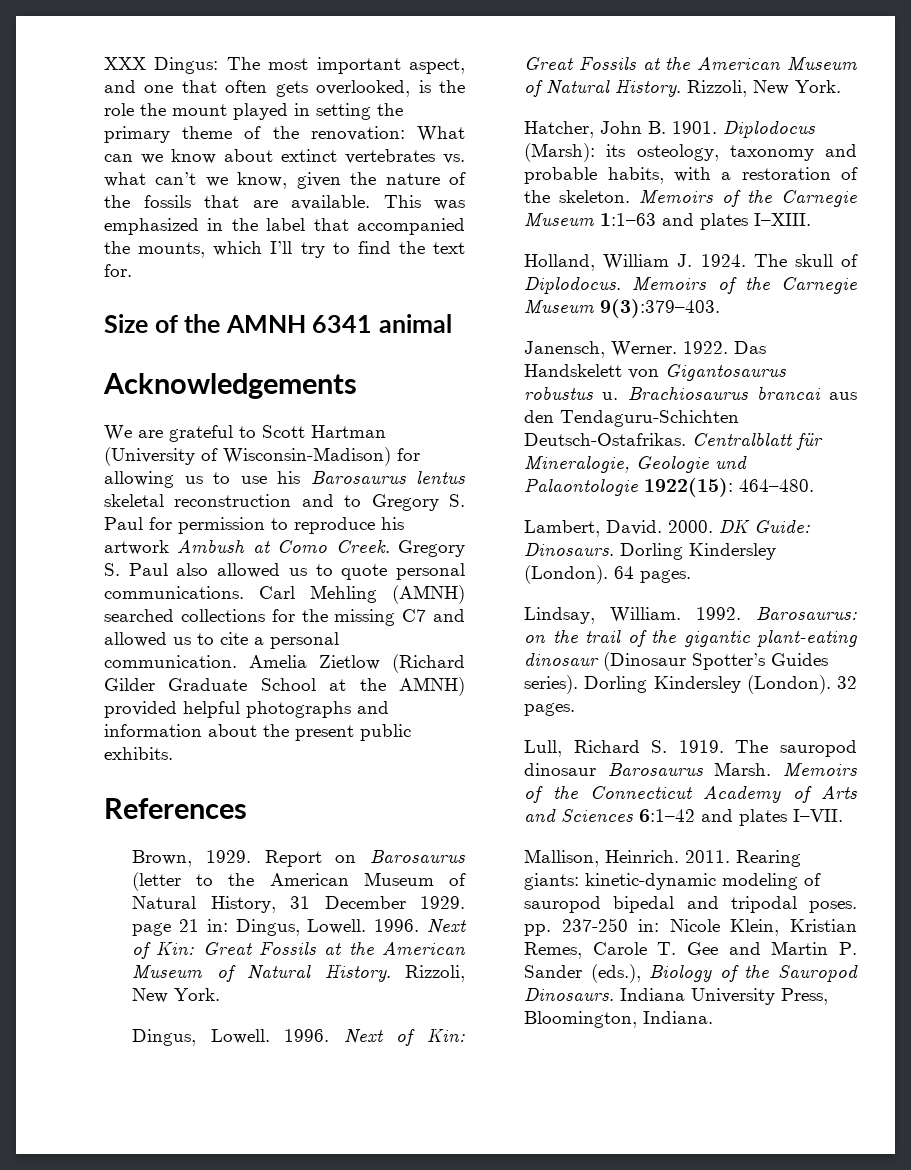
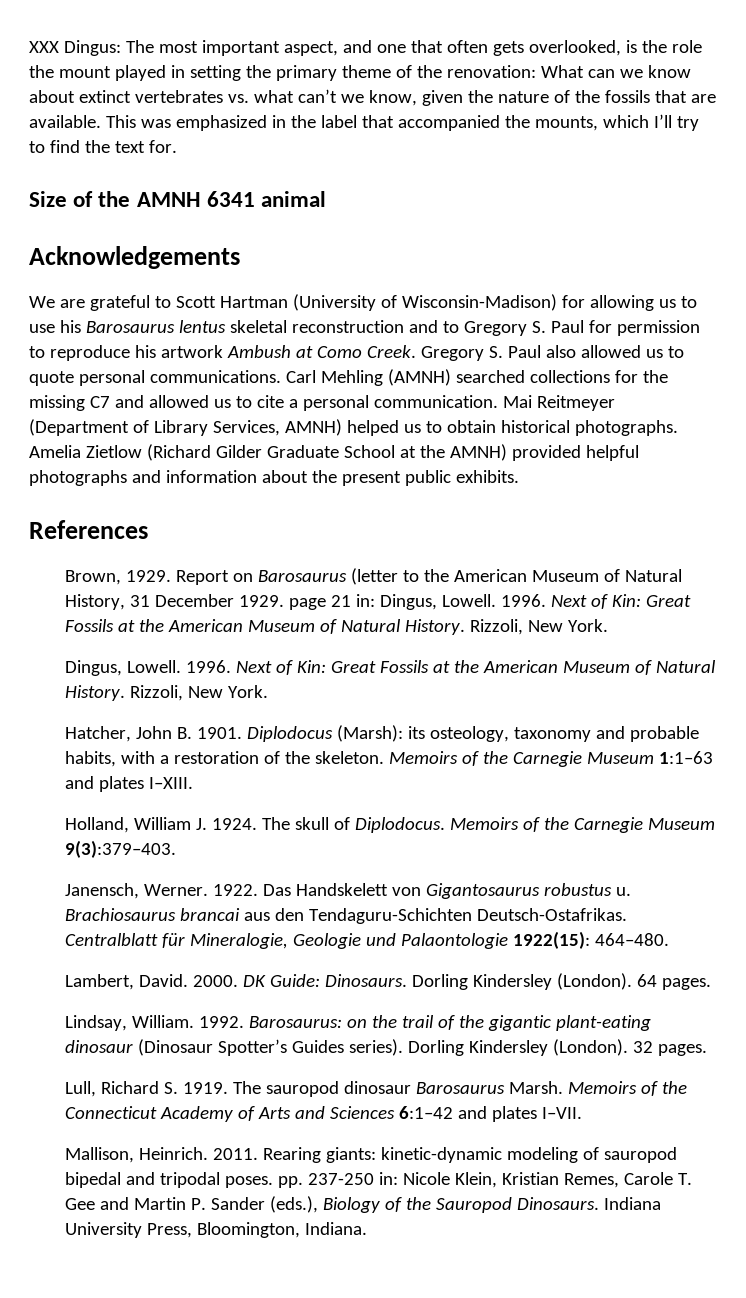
(237, 661) none -> [502,395,615,411] [29,419,678,436] Mai Reitmeyer (Department of Library Services, AMNH) helped us to obtain historical photographs.

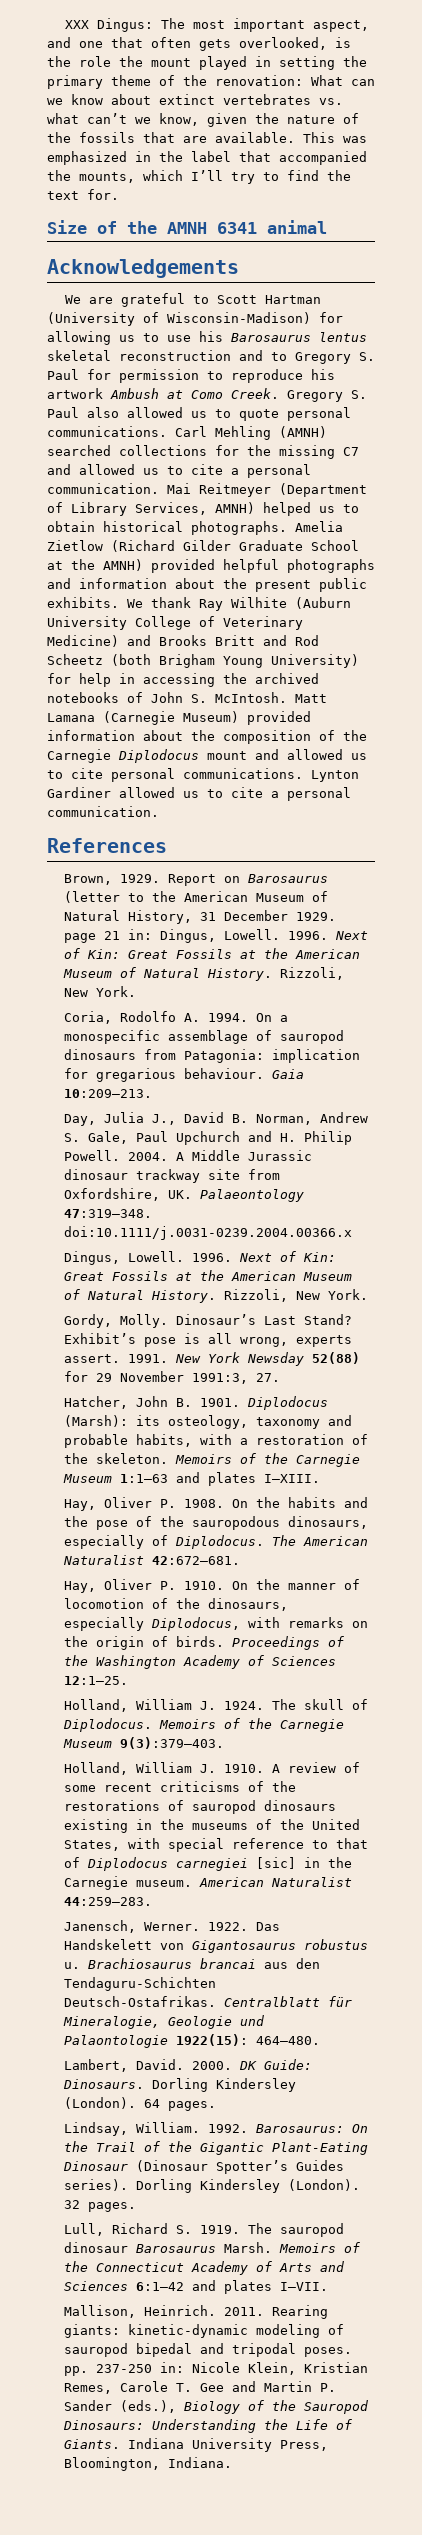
(519, 476) none -> [127,597,351,611] [47,616,303,630] [47,635,319,647] [47,654,359,668] [47,673,319,687] [47,692,327,703] [47,711,311,725] [47,730,367,744] [47,749,367,763] [47,768,359,782] [47,787,351,801] [47,806,159,817] We thank Ray Wilhite (Auburn University College of Veterinary Medicine) and Brooks Britt and Rod Scheetz (both Brigham Young University) for help in accessing the archived notebooks of John S. McIntosh. Matt Lamana (Carnegie Museum) provided information about the composition of the Carnegie Diplodocus mount and allowed us to cite personal communications. Lynton Gardiner allowed us to cite a personal communication.
(609, 625) none -> [64,1011,289,1024] [64,1030,345,1044] [64,1049,361,1063] [64,1068,305,1082] [64,1089,153,1098] [64,1112,369,1126] [64,1131,353,1145] [64,1150,313,1161] [64,1169,281,1183] [64,1188,305,1202] [64,1209,153,1218] [64,1226,353,1240] // Coria, Rodolfo A. 1994. On a monospecific assemblage of sauropod dinosaurs from Patagonia: implication for gregarious behaviour. Gaia 10:209–213. // Day, Julia J., David B. Norman, Andrew S. Gale, Paul Upchurch and H. Philip Powell. 2004. A Middle Jurassic dinosaur trackway site from Oxfordshire, UK. Palaeontology 47:319–348. doi:10.1111/j.0031-0239.2004.00366.x
(269, 691) none -> [64,1314,353,1328] [64,1333,353,1347] [64,1352,361,1366] [64,1371,281,1384] // Gordy, Molly. Dinosaur’s Last Stand? Exhibit’s pose is all wrong, experts assert. 1991. New York Newsday 52(88) for 29 November 1991:3, 27.
(194, 783) none -> [64,1497,369,1511] [64,1516,369,1530] [64,1535,369,1549] [63,1555,241,1565] [64,1579,361,1593] [64,1598,289,1611] [64,1617,369,1631] [64,1636,345,1650] [64,1655,337,1669] [64,1676,129,1685] // Hay, Oliver P. 1908. On the habits and the pose of the sauropodous dinosaurs, especially of Diplodocus. The American Naturalist 42:672–681. // Hay, Oliver P. 1910. On the manner of locomotion of the dinosaurs, especially Diplodocus, with remarks on the origin of birds. Proceedings of the Washington Academy of Sciences 12:1–25.
(177, 849) none -> [64,1762,361,1775] [64,1781,297,1792] [64,1800,337,1814] [64,1819,361,1833] [64,1838,369,1852] [64,1857,353,1871] [64,1876,353,1890] [64,1897,153,1906] // Holland, William J. 1910. A review of some recent criticisms of the restorations of sauropod dinosaurs existing in the museums of the United States, with special reference to that of Diplodocus carnegiei [sic] in the Carnegie museum. American Naturalist 44:259–283.
[347,1015,652,1031] [65,1040,134,1053] on the trail of the gigantic plant-eating dinosaur -> [352,2124,369,2133] [64,2141,369,2155] [63,2161,129,2171] On the Trail of the Gigantic Plant-Eating Dinosaur
[517,1197,600,1210] Dinosaurs. -> [63,2419,353,2433] [64,2439,121,2449] Dinosaurs: Understanding the Life of Giants.

